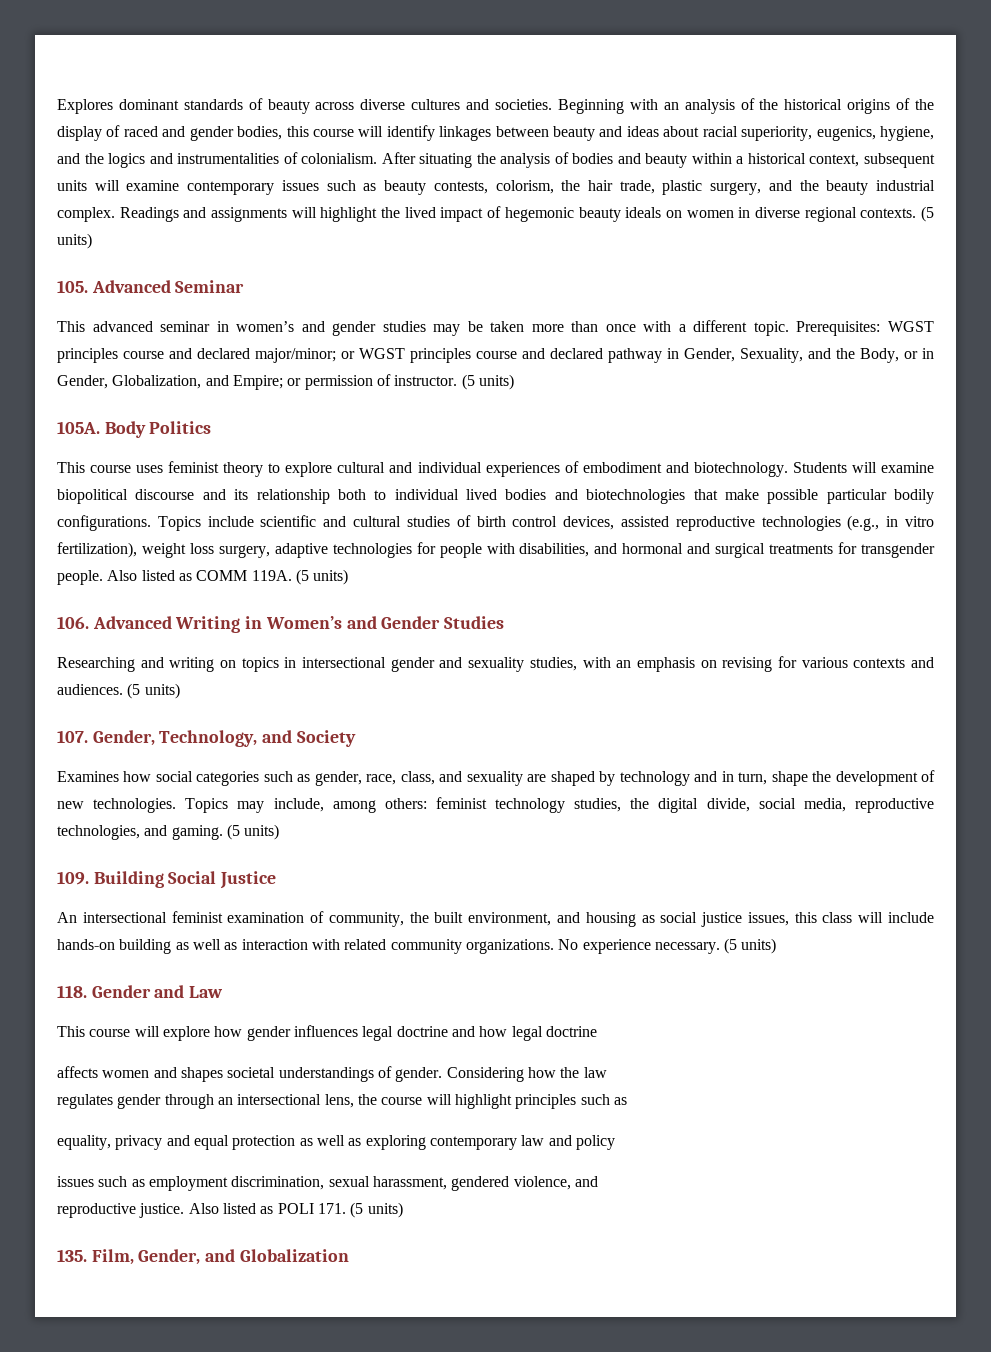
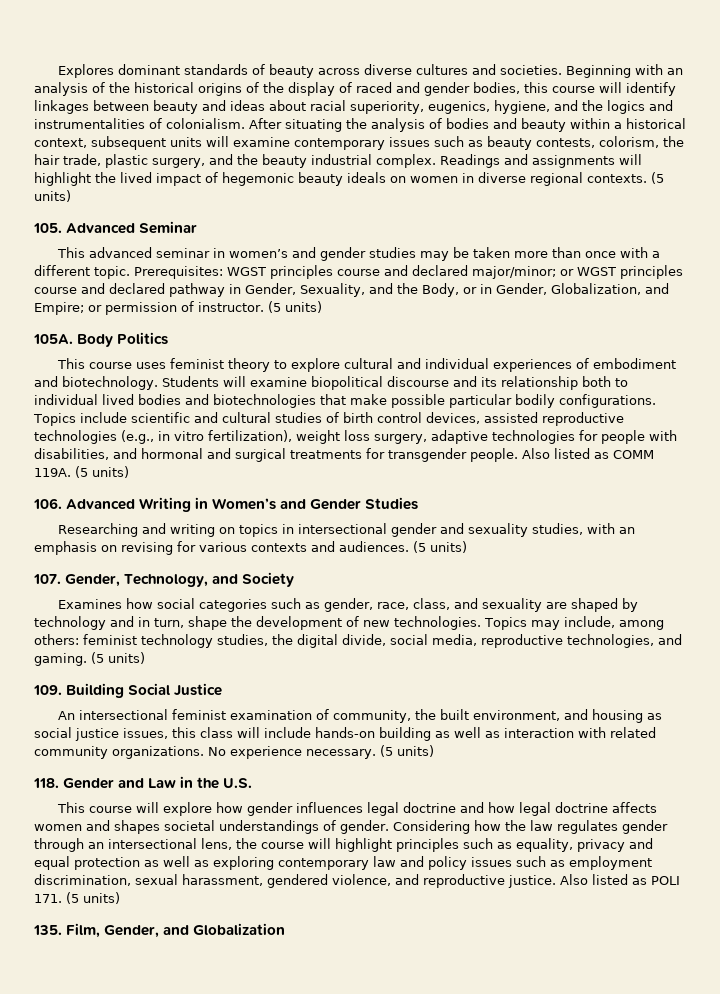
(224, 992) none -> [180,776,253,789] in the U.S.
(597, 1031) // -> (608, 807) none
(607, 1072) // -> (553, 825) none
(627, 1101) // -> (512, 845) none
(615, 1142) // -> (467, 863) none
(598, 1181) // -> (419, 879) none

